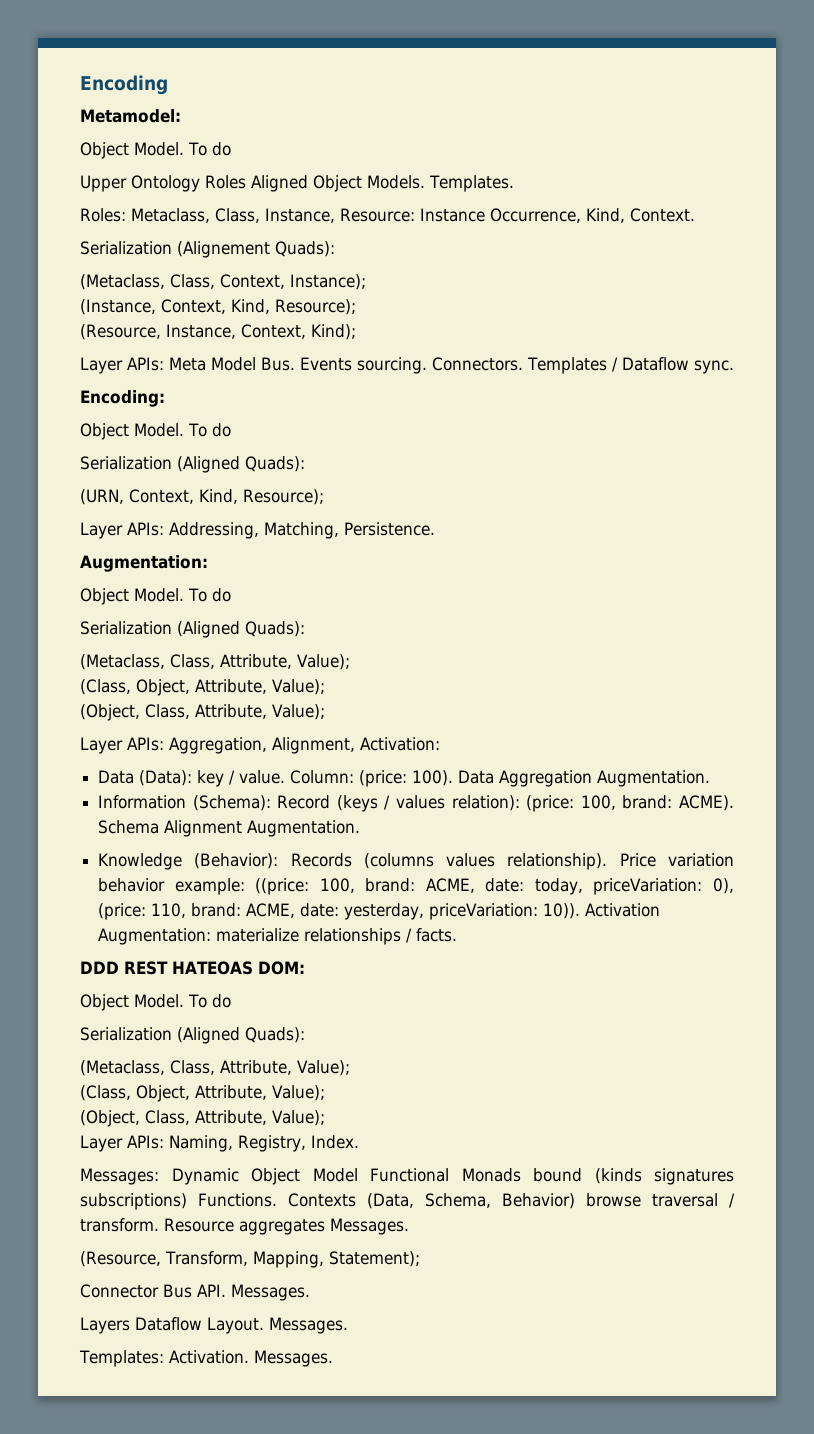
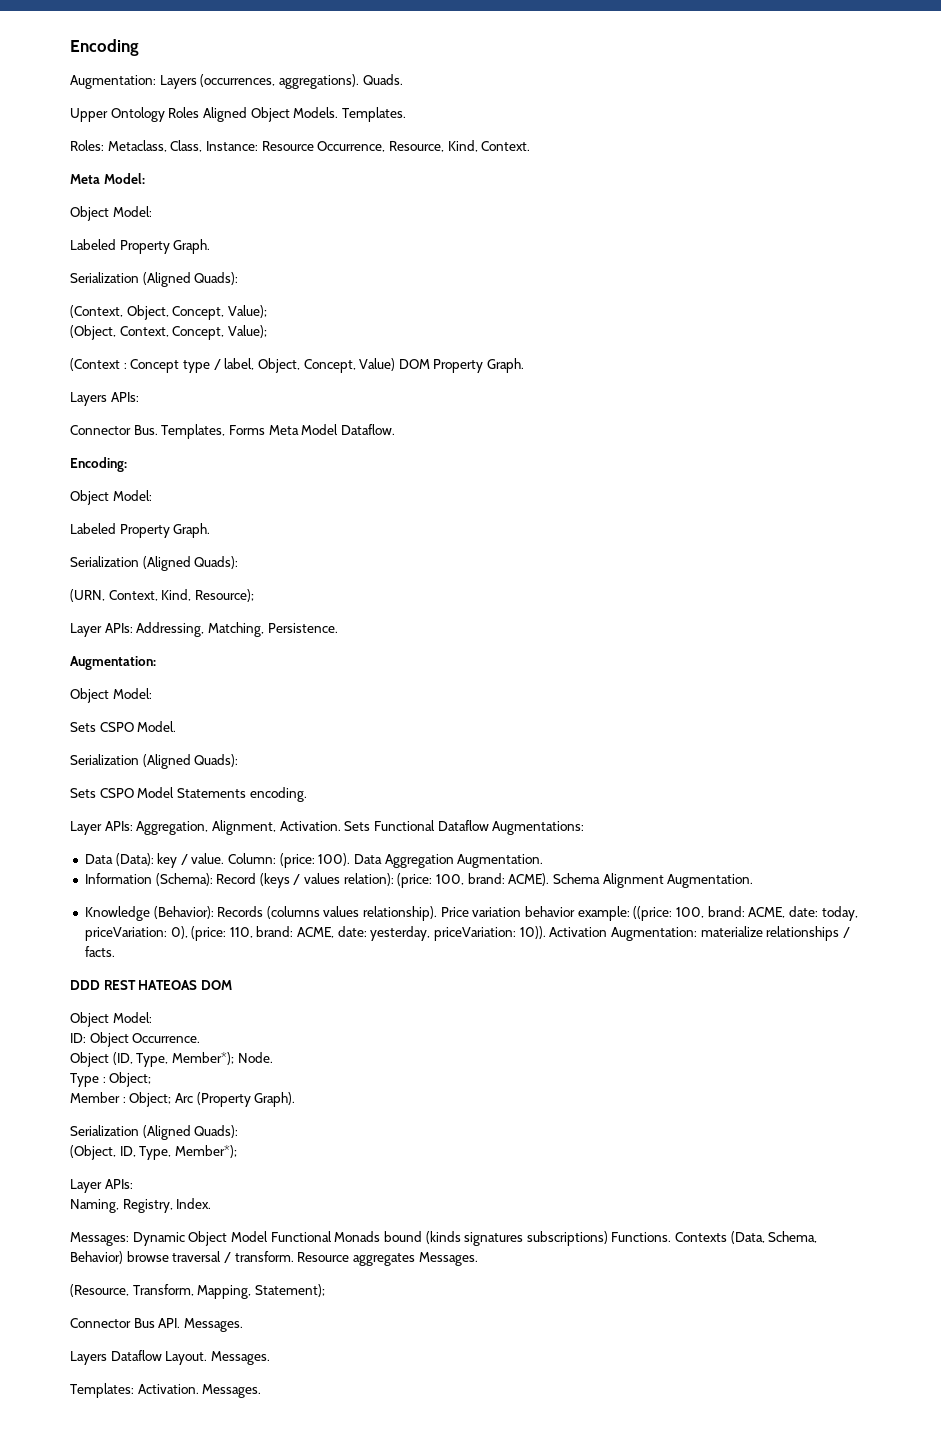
[80,109,181,123] [80,142,231,159] Metamodel: // Object Model. To do -> [70,74,403,89] Augmentation: Layers (occurrences, aggregations). Quads.
[265,208,695,223] [80,241,335,258] [80,274,366,290] [80,299,356,315] [80,324,356,340] [80,357,734,374] [80,390,165,407] [80,423,231,440] Instance, Resource: Instance Occurrence, Kind, Context. // Serialization (Alignement Quads): // (Metaclass, Class, Context, Instance); // (Instance, Context, Kind, Resource); // (Resource, Instance, Context, Kind); // Layer APIs: Meta Model Bus. Events sourcing. Connectors. Templates / Dataflow sync. // Encoding: // Object Model. To do -> [205,140,531,152] [70,173,145,184] [70,206,152,221] [70,239,211,254] [70,272,239,287] [70,305,267,320] [70,325,267,340] [70,358,525,373] [70,392,139,406] [70,424,395,439] [70,457,127,472] [70,490,152,505] [70,523,211,538] Instance: Resource Occurrence, Resource, Kind, Context. // Meta Model: // Object Model: // Labeled Property Graph. // Serialization (Aligned Quads): // (Context, Object, Concept, Value); // (Object, Context, Concept, Value); // (Context : Concept type / label, Object, Concept, Value) DOM Property Graph. // Layers APIs: // Connector Bus. Templates, Forms Meta Model Dataflow. // Encoding: // Object Model: // Labeled Property Graph.
[134,588,231,602] [80,621,305,638] [80,654,350,670] [80,679,325,696] [80,704,325,721] Model. To do // Serialization (Aligned Quads): // (Metaclass, Class, Attribute, Value); // (Class, Object, Attribute, Value); // (Object, Class, Attribute, Value); -> [112,688,152,699] [70,721,177,732] [70,754,239,769] [70,787,307,802] Model: // Sets CSPO Model. // Serialization (Aligned Quads): // Sets CSPO Model Statements encoding.
[360,737,440,751] Activation: -> [279,820,585,835] Activation. Sets Functional Dataflow Augmentations:
[257,961,305,975] [80,994,231,1011] [80,1027,305,1044] [80,1060,350,1076] [80,1085,325,1102] [80,1110,325,1127] [80,1135,164,1152] DOM: // Object Model. To do // Serialization (Aligned Quads): // (Metaclass, Class, Attribute, Value); // (Class, Object, Attribute, Value); // (Object, Class, Attribute, Value); // Layer APIs: -> [200,980,232,990] [70,1012,152,1027] [70,1032,201,1047] [70,1052,273,1067] [70,1072,152,1087] [70,1092,296,1107] [70,1125,239,1140] [70,1145,237,1160] [70,1179,133,1193] DOM // Object Model: // ID: Object Occurrence. // Object (ID, Type, Member*); Node. // Type : Object; // Member : Object; Arc (Property Graph). // Serialization (Aligned Quads): // (Object, ID, Type, Member*); // Layer APIs: //

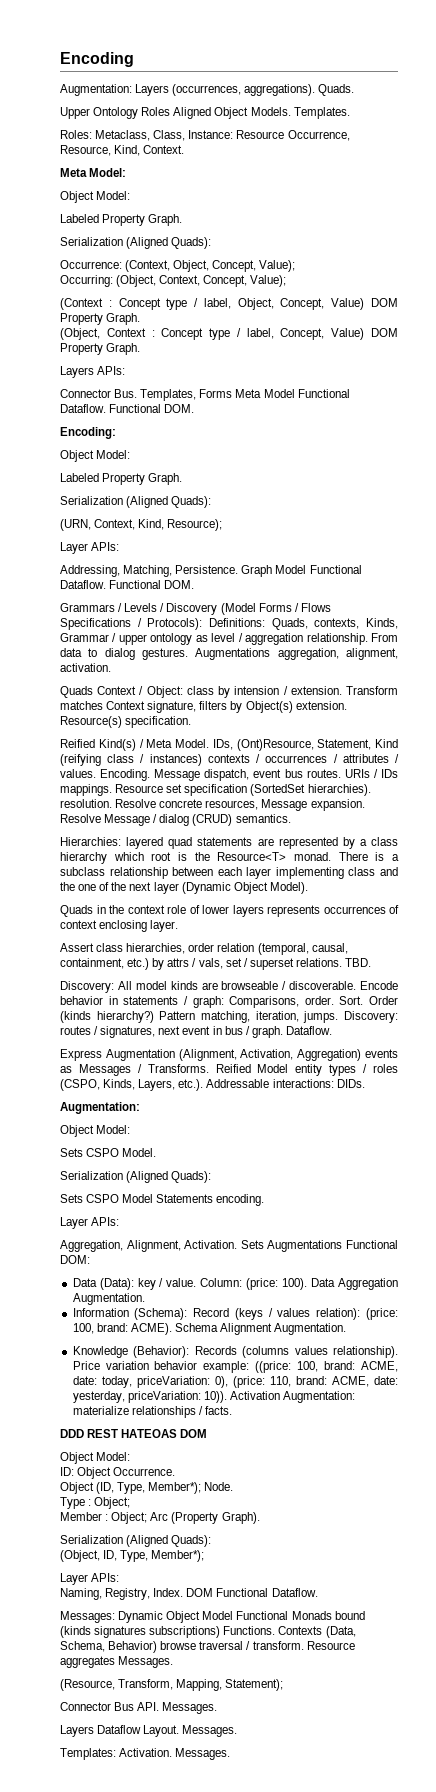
(239, 278) none -> [60,260,122,269] Occurrence:
(267, 311) none -> [60,275,113,287] Occurring:
(525, 365) none -> [60,328,398,340] [60,343,141,355] // (Object, Context : Concept type / label, Concept, Value) DOM Property Graph.
[340,424,395,435] Dataflow. -> [297,389,350,398] [60,404,195,413] Functional Dataflow. Functional DOM.
(133, 628) none -> (120, 546) //
(338, 628) none -> [241,565,362,577] [60,580,195,589] [60,603,331,615] [60,618,398,630] [60,633,399,645] [60,648,398,660] [60,663,111,672] [60,686,398,698] [60,701,347,713] [60,716,192,728] [60,739,398,751] [60,754,400,766] [60,769,398,781] [60,784,371,796] [60,799,365,811] [60,814,291,826] [60,837,398,849] [60,852,400,864] [60,867,398,879] [60,882,308,894] [60,905,399,917] [60,920,179,932] [60,943,348,955] [60,958,372,970] [60,981,398,993] [60,996,398,1008] [60,1011,398,1023] [60,1026,332,1038] [60,1049,398,1061] [60,1064,399,1076] [60,1079,365,1091] Graph Model Functional Dataflow. Functional DOM. // Grammars / Levels / Discovery (Model Forms / Flows Specifications / Protocols): Definitions: Quads, contexts, Kinds, Grammar / upper ontology as level / aggregation relationship. From data to dialog gestures. Augmentations aggregation, alignment, activation. // Quads Context / Object: class by intension / extension. Transform matches Context signature, filters by Object(s) extension. Resource(s) specification. // Reified Kind(s) / Meta Model. IDs, (Ont)Resource, Statement, Kind (reifying class / instances) contexts / occurrences / attributes / values. Encoding. Message dispatch, event bus routes. URIs / IDs mappings. Resource set specification (SortedSet hierarchies). resolution. Resolve concrete resources, Message expansion. Resolve Message / dialog (CRUD) semantics. // Hierarchies: layered quad statements are represented by a class hierarchy which root is the Resource<T> monad. There is a subclass relationship between each layer implementing class and the one of the next layer (Dynamic Object Model). // Quads in the context role of lower layers represents occurrences of context enclosing layer. // Assert class hierarchies, order relation (temporal, causal, containment, etc.) by attrs / vals, set / superset relations. TBD. // Discovery: All model kinds are browseable / discoverable. Encode behavior in statements / graph: Comparisons, order. Sort. Order (kinds hierarchy?) Pattern matching, iteration, jumps. Discovery: routes / signatures, next event in bus / graph. Dataflow. // Express Augmentation (Alignment, Activation, Aggregation) events as Messages / Transforms. Reified Model entity types / roles (CSPO, Kinds, Layers, etc.). Addressable interactions: DIDs.
(133, 826) none -> (120, 1221) //
[373,820,585,835] Functional Dataflow Augmentations: -> [267,1240,398,1252] [60,1255,90,1264] Augmentations Functional DOM:
(212, 1203) none -> [186,1588,318,1597] DOM Functional Dataflow.

